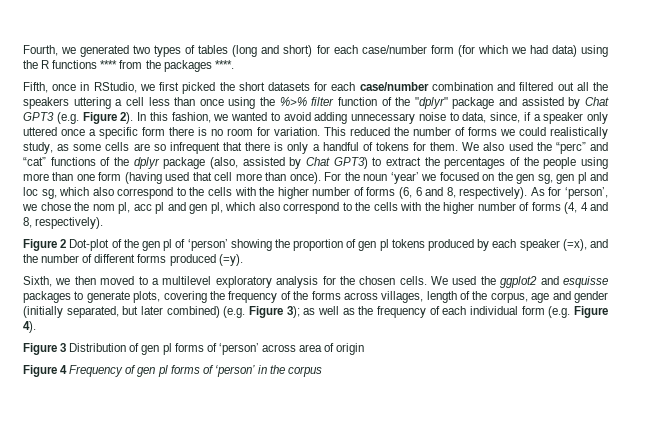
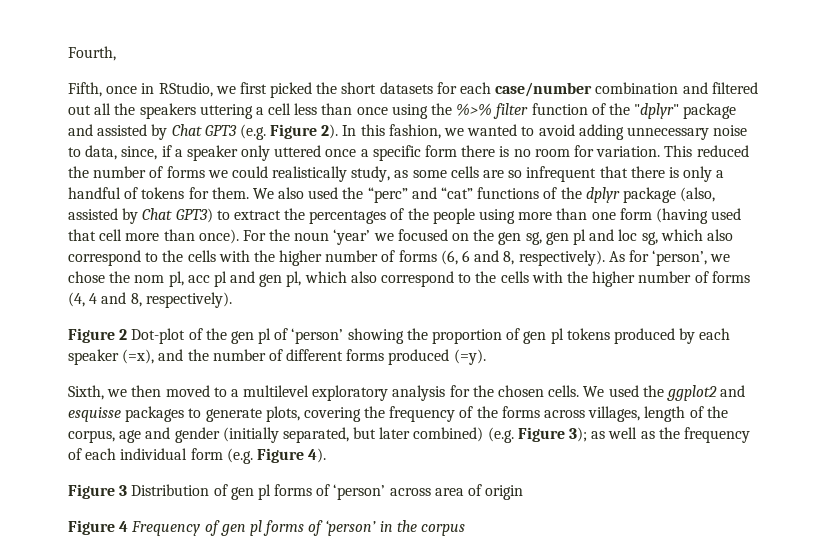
[61,45,608,57] [23,60,234,72] we generated two types of tables (long and short) for each case/number form (for which we had data) using the R functions **** from the packages ****. -> (116, 53) none

